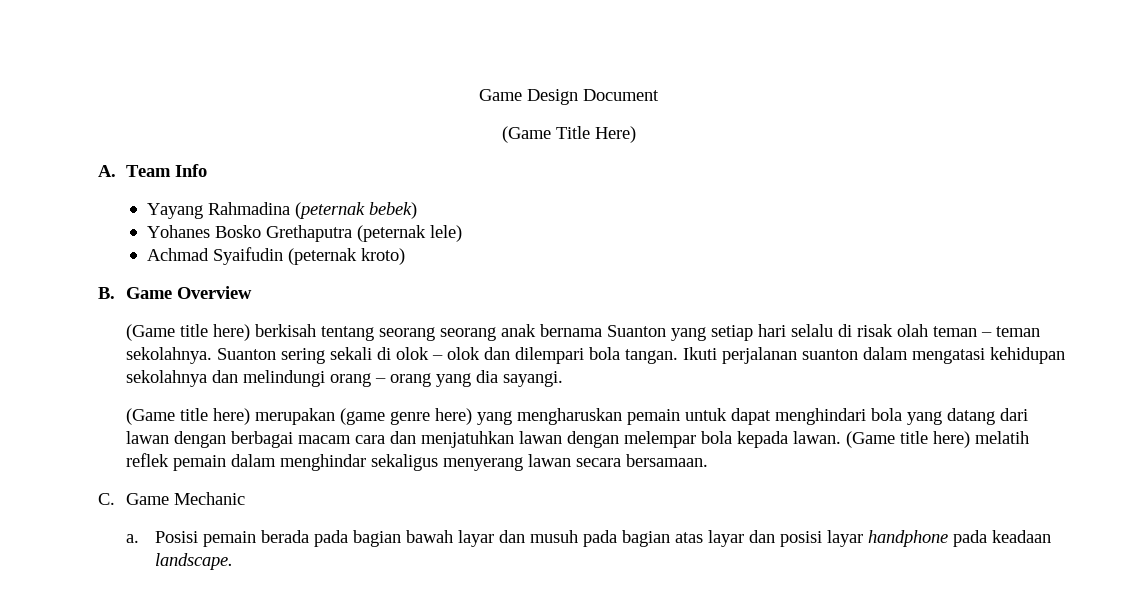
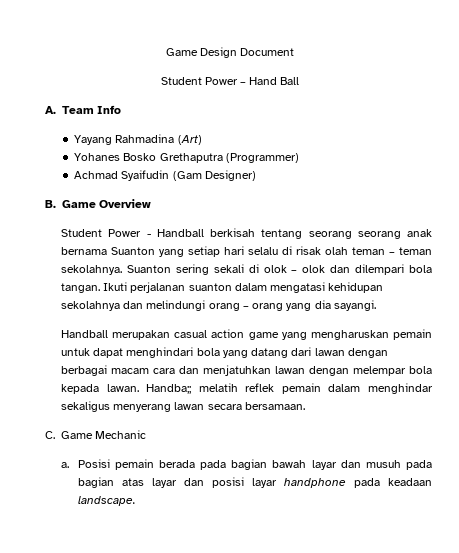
[501,126,636,143] (Game Title Here) -> [160,77,300,85] Student Power – Hand Ball
[294,202,417,219] (peternak bebek) -> [177,135,202,145] (Art)
[356,225,462,242] (peternak lele) -> [225,153,299,163] (Programmer)
[287,248,405,265] (peternak kroto) -> [172,170,256,181] (Gam Designer)
[126,324,251,341] (Game title here) -> [61,229,204,237] Student Power - Handball
[126,408,473,425] (Game title here) merupakan (game genre here) -> [61,329,279,340] Handball merupakan casual action game
[846,431,971,448] (Game title here) -> [146,384,192,394] Handba;;

